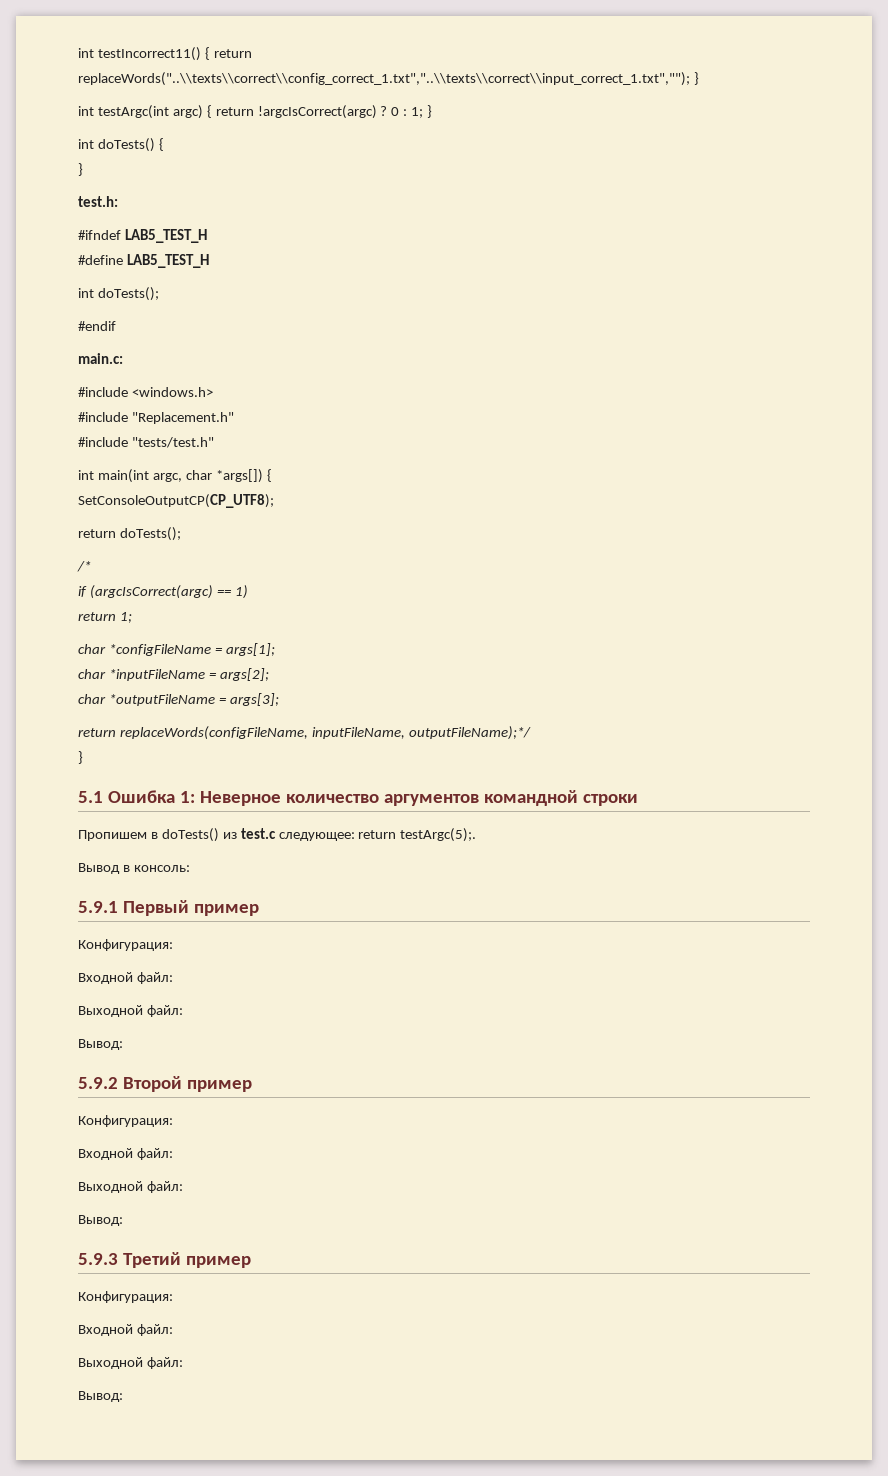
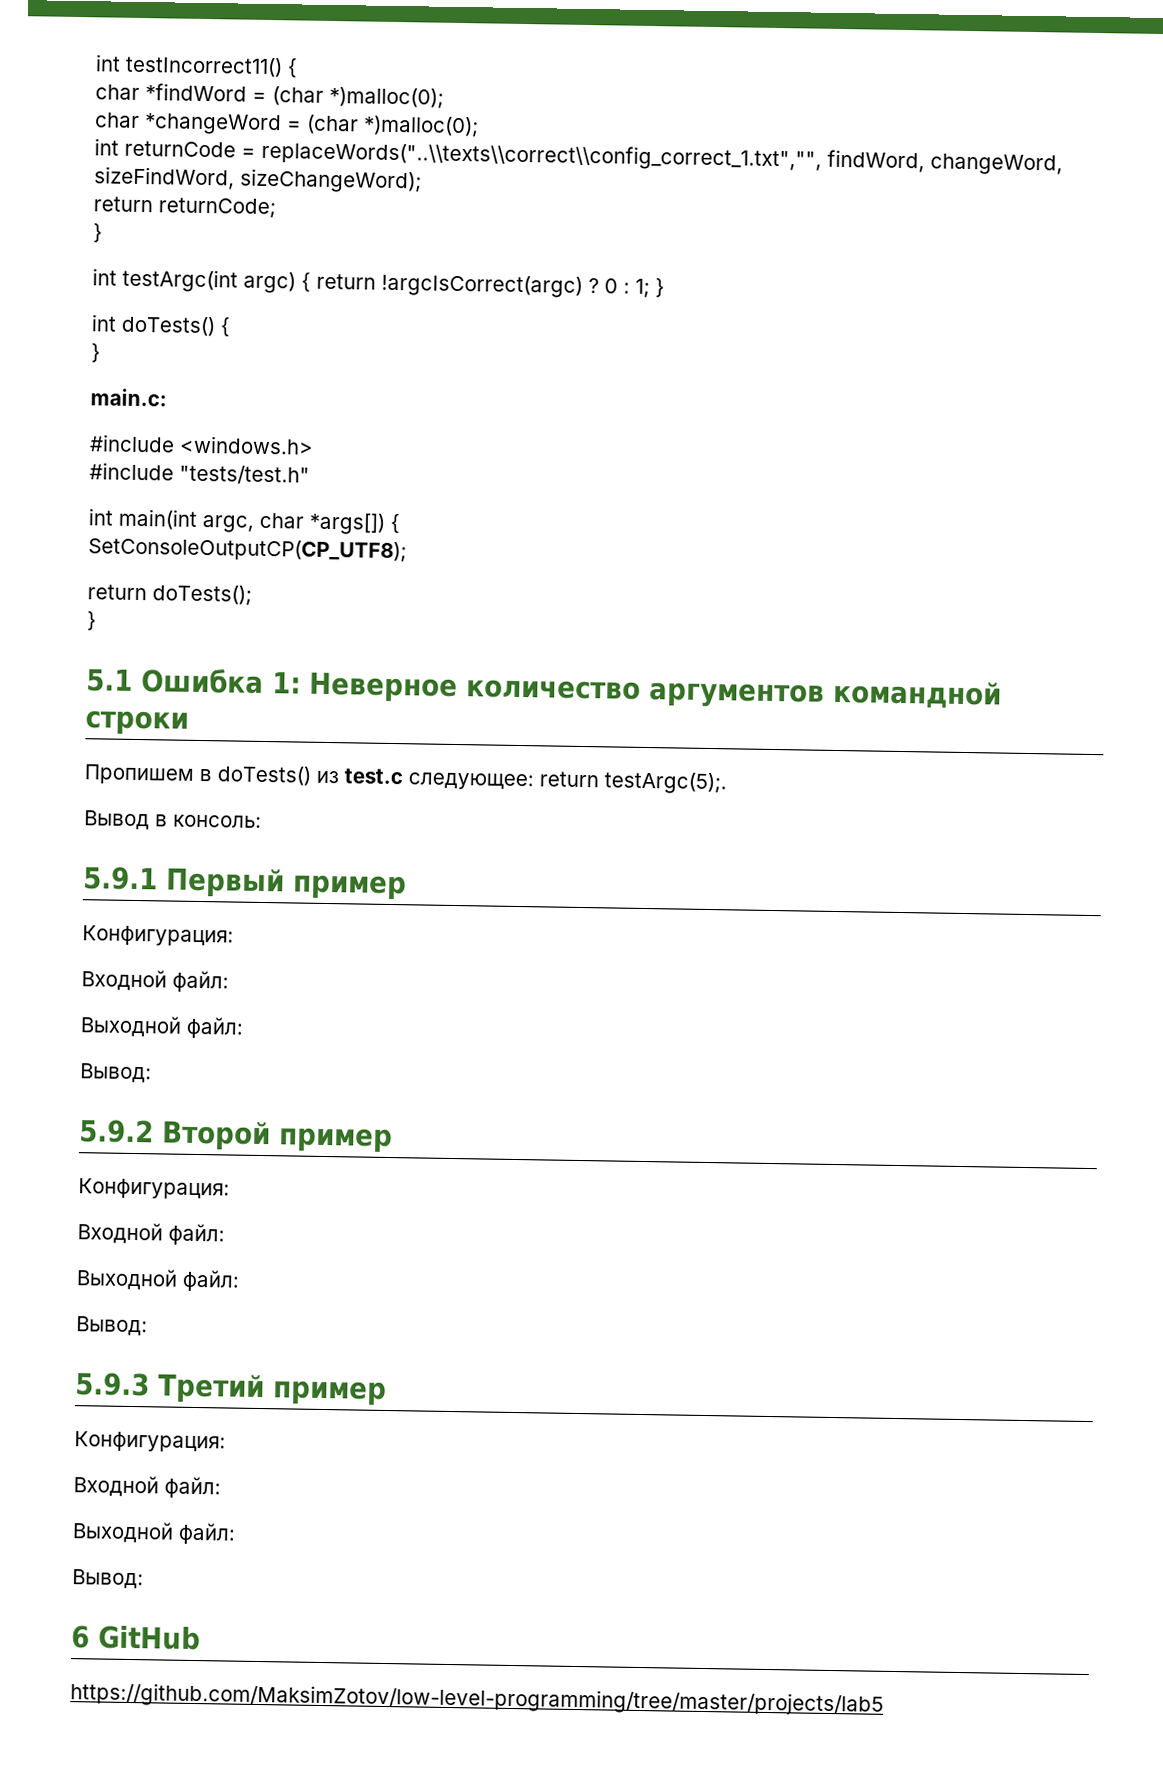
[213,49,252,58] [78,72,690,86] return replaceWords("..\\texts\\correct\\config_correct_1.txt","..\\texts\\correct\\input_correct_1.txt",""); -> [95,83,444,109] [95,112,479,138] [94,138,1063,176] [94,166,422,194] [93,196,276,219] // char *findWord = (char *)malloc(0); // char *changeWord = (char *)malloc(0); // int returnCode = replaceWords("..\\texts\\correct\\config_correct_1.txt","", findWord, changeWord, sizeFindWord, sizeChangeWord); // return returnCode; //
[78,196,118,207] [78,229,207,243] [78,254,209,268] [78,287,159,301] [78,321,116,331] // test.h: // #ifndef LAB5_TEST_H // #define LAB5_TEST_H // int doTests(); // #endif -> (101, 353) none
[78,412,234,424] // #include "Replacement.h" -> (314, 445) none
[77,561,91,572] [78,585,248,599] [78,612,132,623] [78,643,275,656] [78,668,269,681] [78,693,279,706] [78,726,531,740] // /* // if (argcIsCorrect(argc) == 1) // return 1; // char *configFileName = args[1]; // char *inputFileName = args[2]; // char *outputFileName = args[3]; // return replaceWords(configFileName, inputFileName, outputFileName);*/ -> (252, 595) none
(123, 1396) none -> [71,1624,201,1651] [70,1682,884,1717] // 6 GitHub // https://github.com/MaksimZotov/low-level-programming/tree/master/projects/lab5

